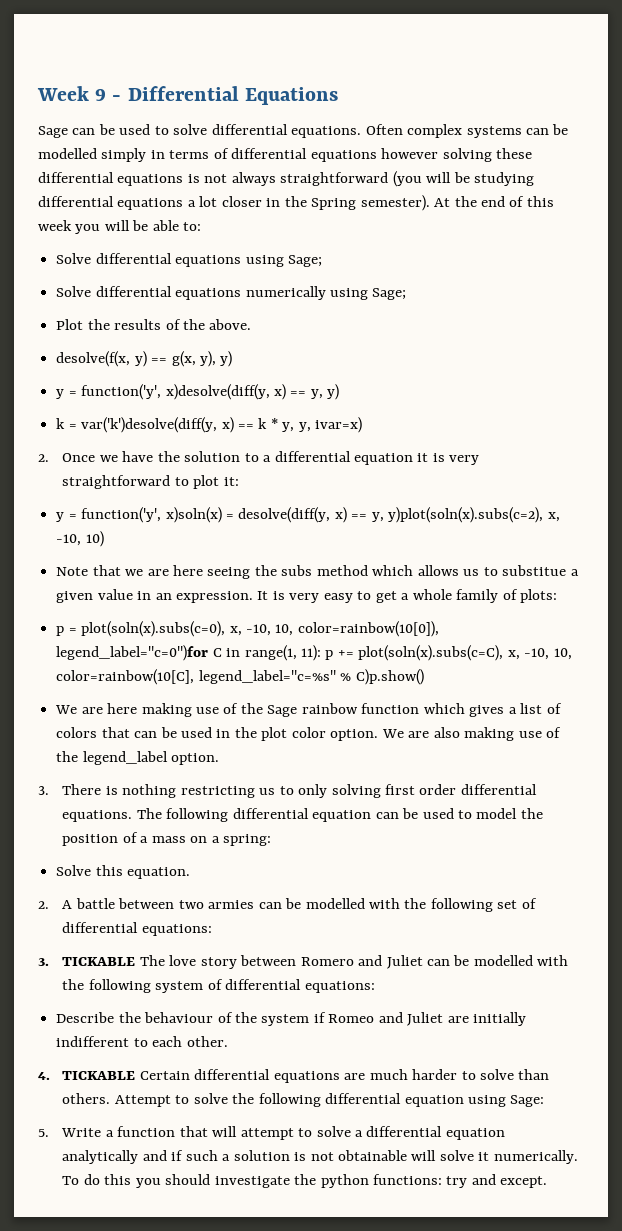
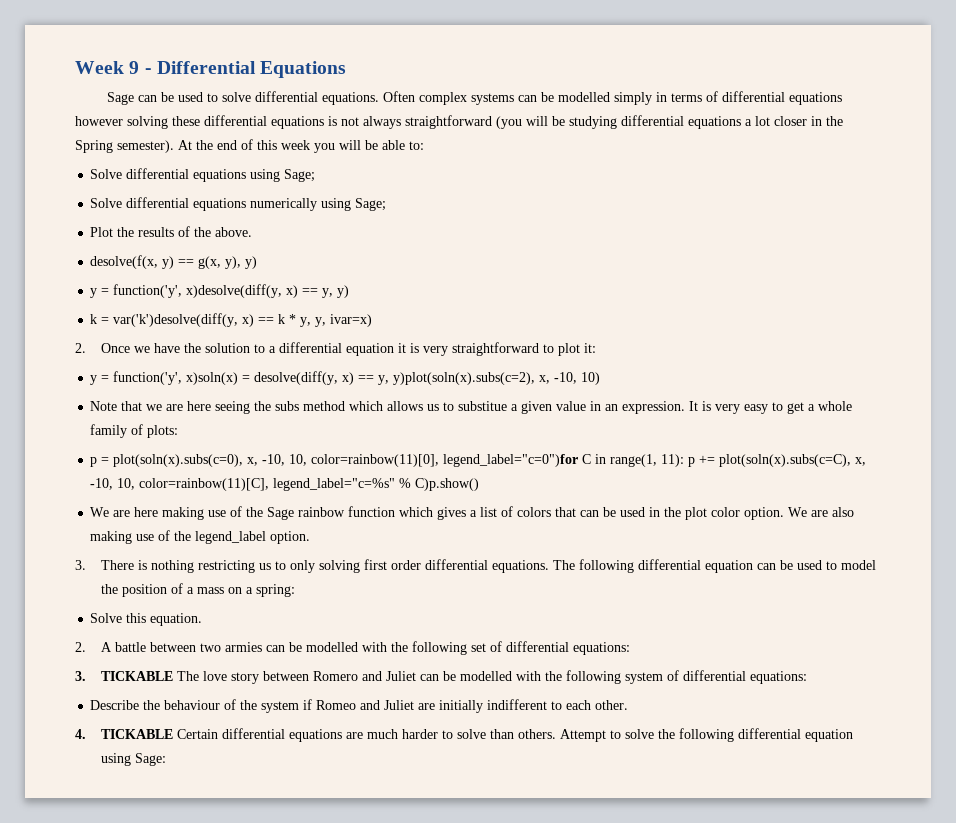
[297,621,439,637] color=rainbow(10[0]), -> [311,454,440,467] color=rainbow(11)[0],
[56,669,195,685] color=rainbow(10[C], -> [139,478,270,491] color=rainbow(11)[C],
[38,1126,505,1140] [62,1150,578,1164] [62,1174,548,1188] // 5. Write a function that will attempt to solve a differential equation analytically and if such a solution is not obtainable will solve it numerically. To do this you should investigate the python functions: try and except. -> (166, 759) none

